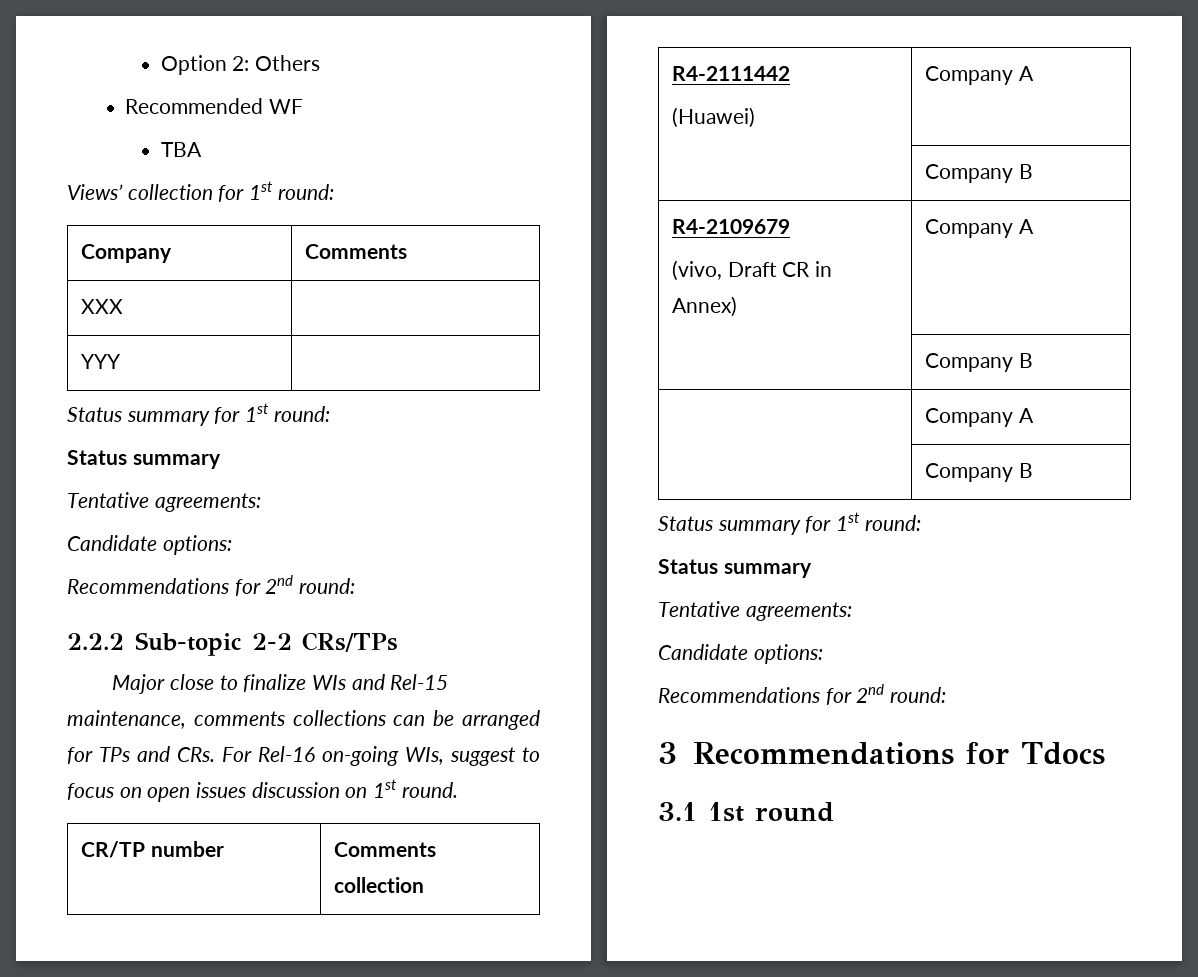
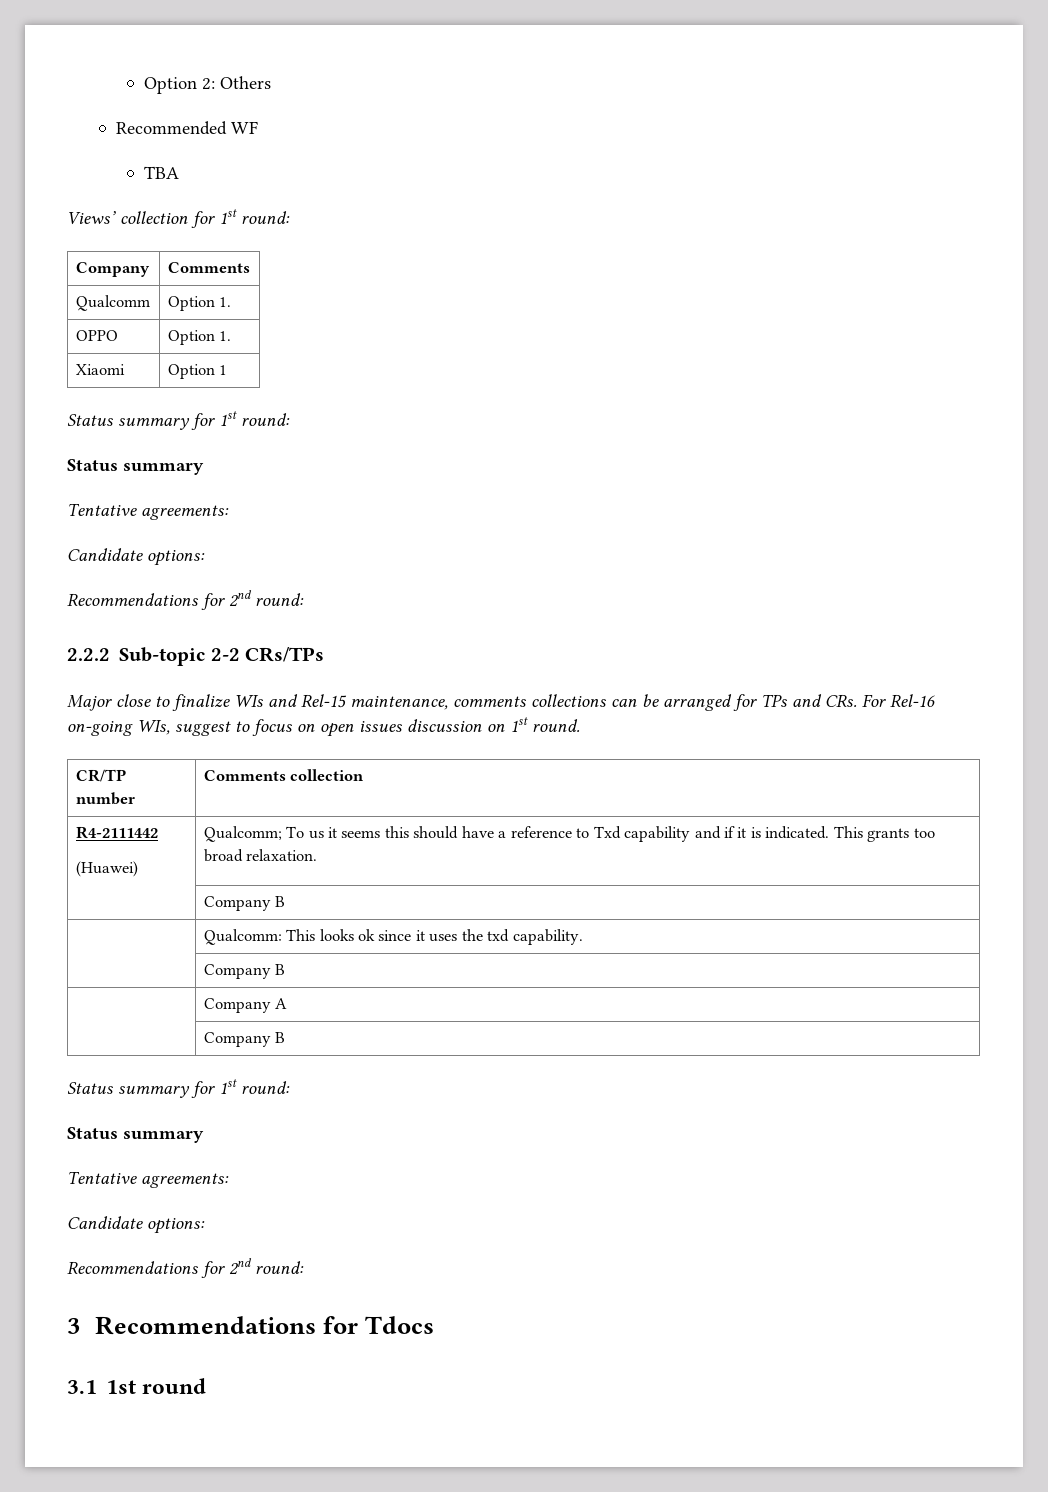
[80,299,123,314] [80,354,121,369] XXX | // YYY | -> [75,295,150,311] [167,296,232,311] [75,330,118,341] [167,330,232,345] [75,364,125,375] [167,364,228,379] Qualcomm | Option 1. // OPPO | Option 1. // Xiaomi | Option 1
[924,66,1034,85] [924,164,1033,183] [671,219,790,234] [671,260,832,281] [671,296,737,317] [924,219,1034,238] Company A // | Company B // R4-2109679 // (vivo, Draft CR in Annex) | Company A -> [203,826,935,842] [203,849,318,862] [203,896,286,911] [203,929,583,945] Qualcomm; To us it seems this should have a reference to Txd capability and if it is indicated. This grants too broad relaxation. // | Company B // | Qualcomm: This looks ok since it uses the txd capability.

